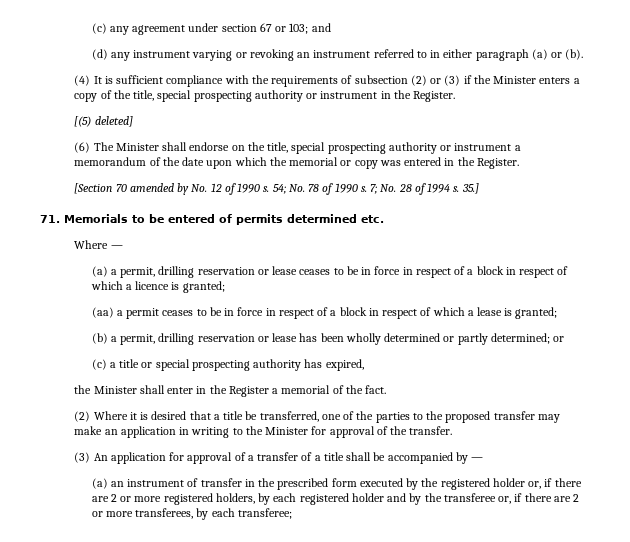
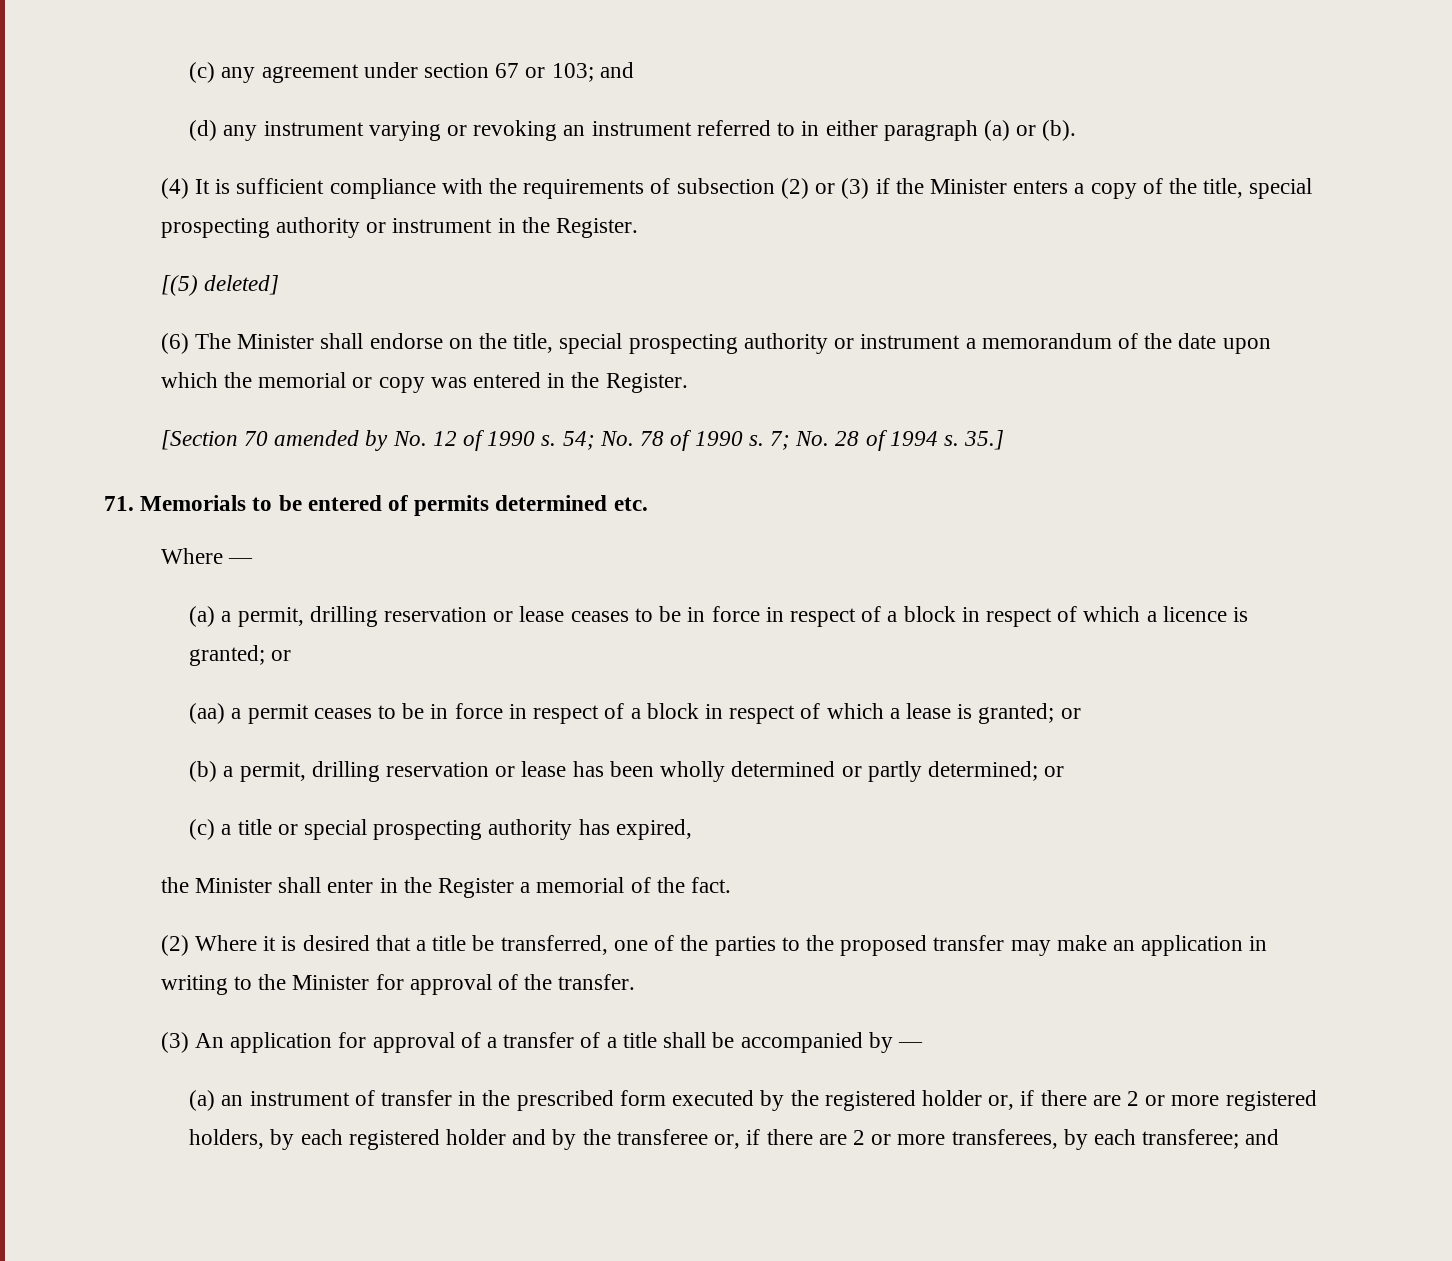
(225, 287) none -> [271,650,292,661] or
(558, 313) none -> [1060,708,1081,719] or
(292, 513) none -> [1245,1129,1280,1145] and

